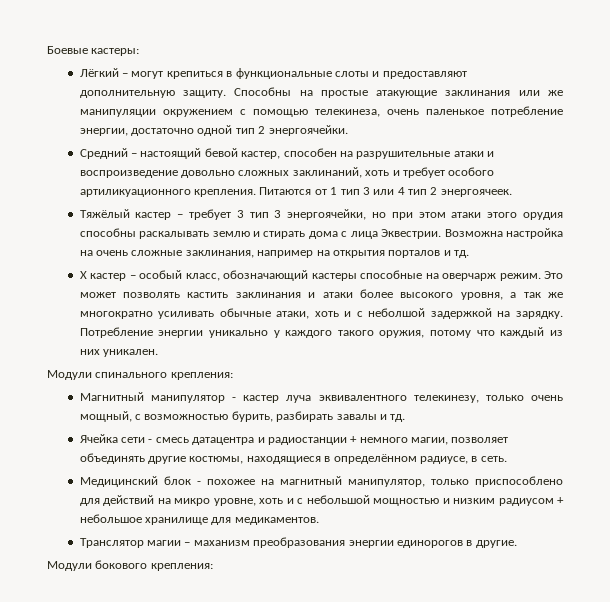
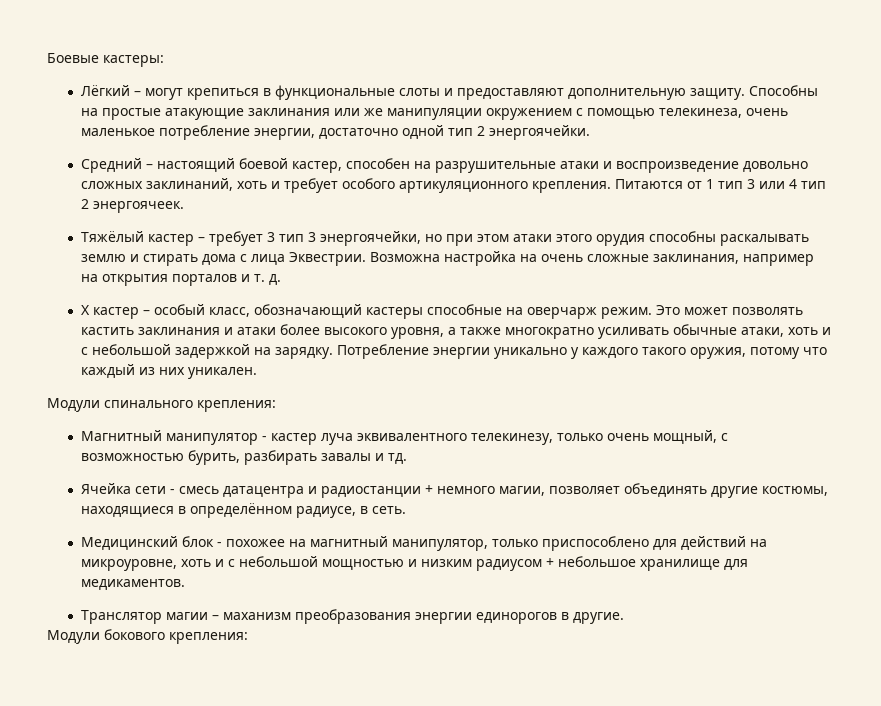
[425,109,484,115] паленькое -> [80,128,155,136] маленькое
[204,148,238,157] бевой -> [238,158,288,169] боевой
[79,189,191,197] артиликуационного -> [398,181,528,193] артикуляционного
[454,250,470,258] тд. -> [253,274,281,285] т. д.
[523,292,564,298] так же -> [459,327,501,335] также
[368,308,426,317] неболшой -> [91,344,171,355] небольшой
[174,498,256,506] микро уровне, -> [80,559,177,571] микроуровне,

